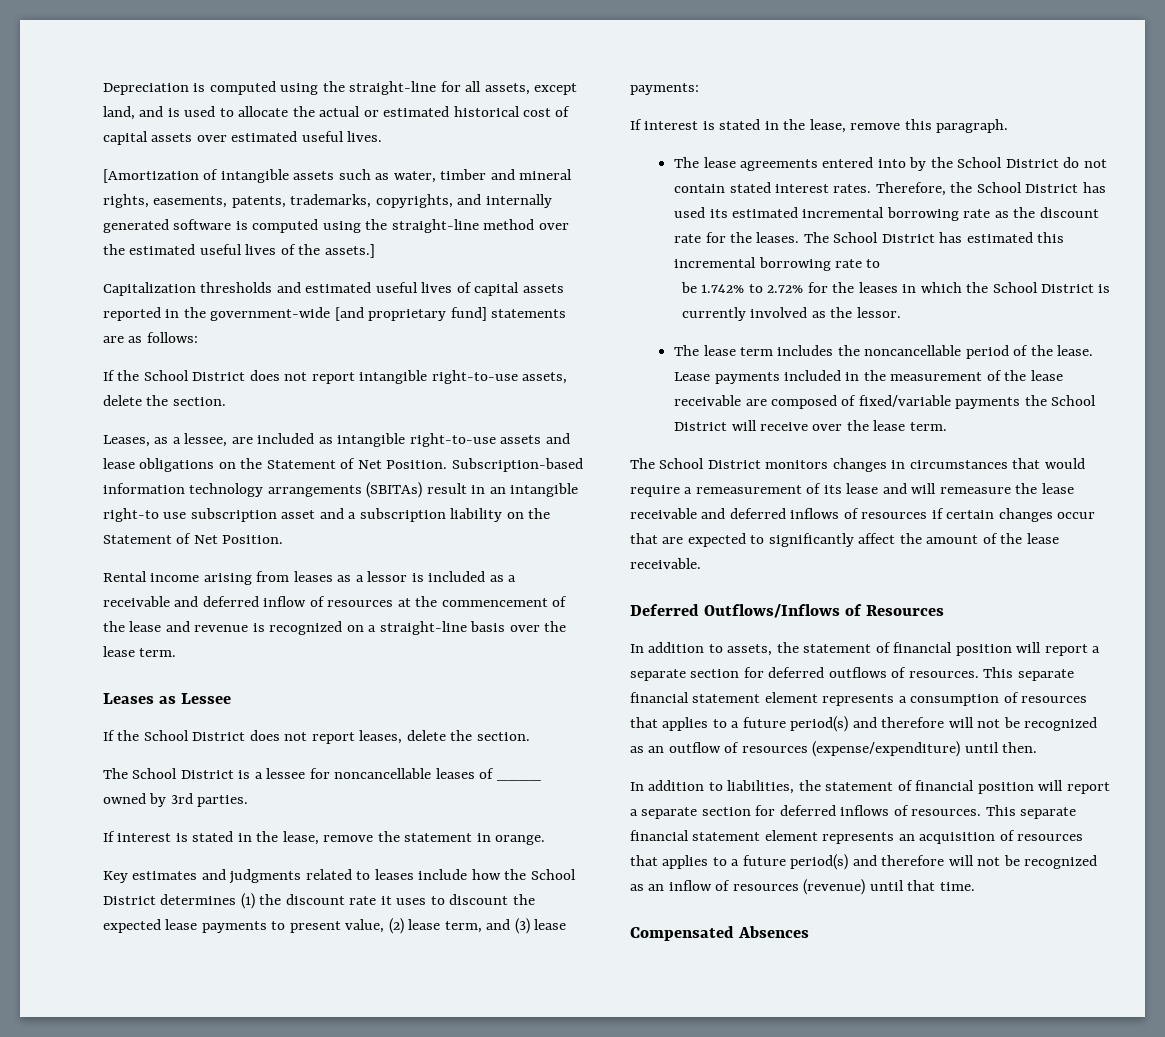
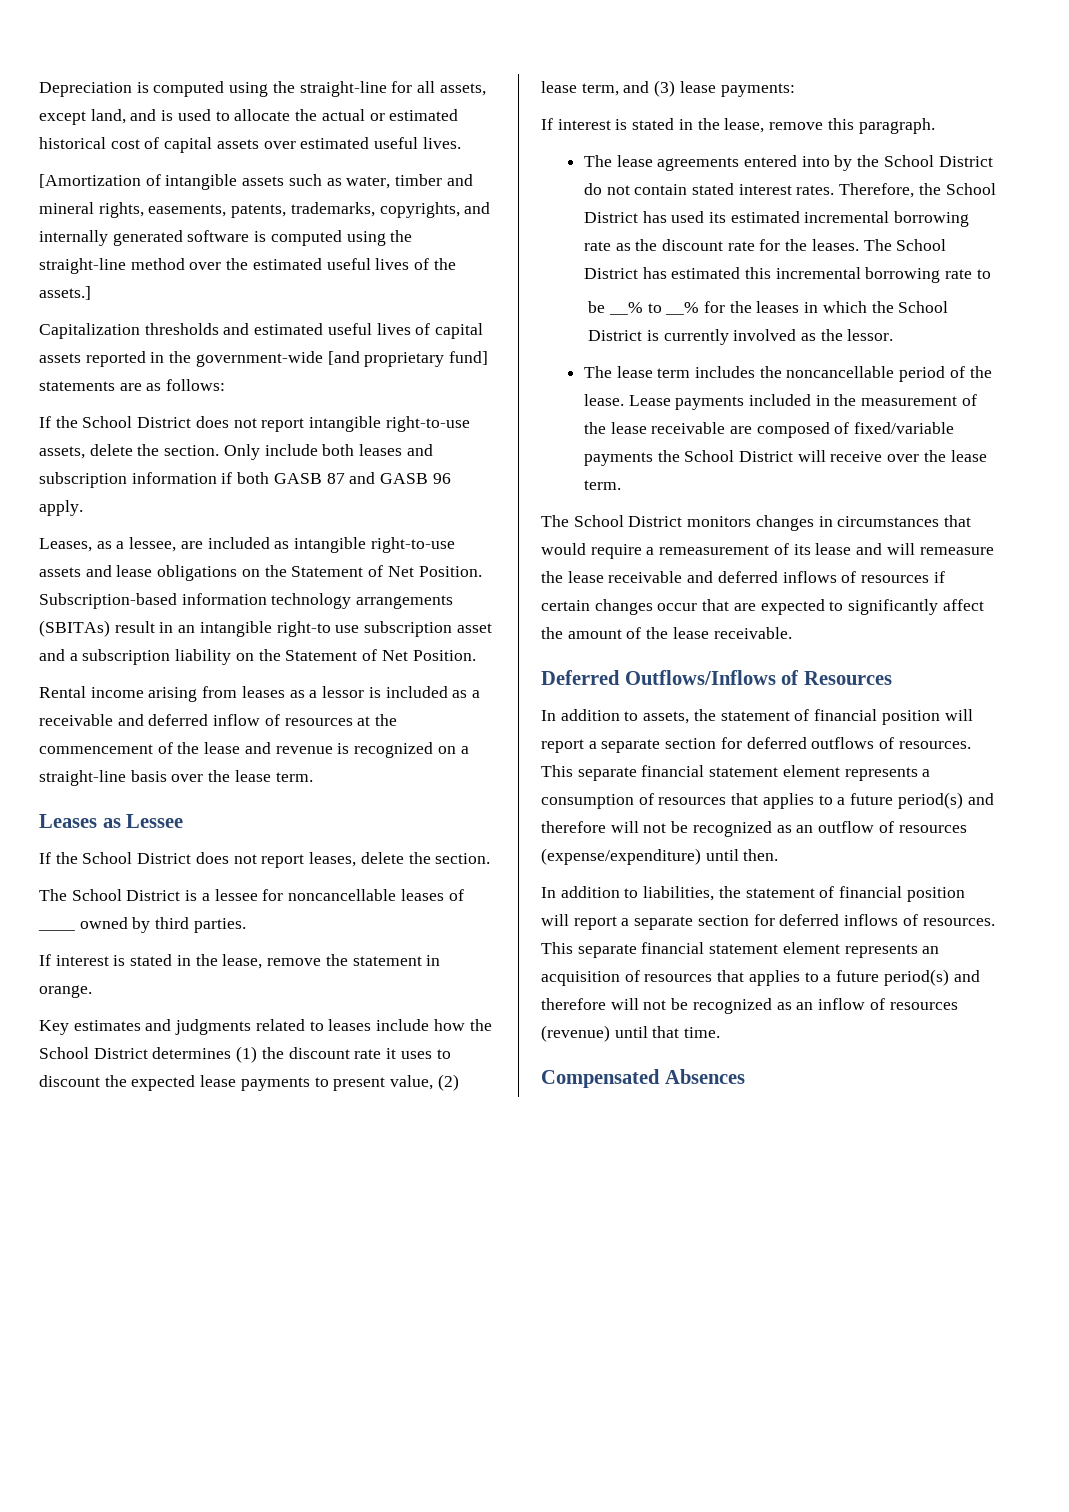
(226, 401) none -> [223,444,433,460] [39,472,451,488] [39,500,83,516] Only include both leases and subscription information if both GASB 87 and GASB 96 apply.
[170,793,193,804] 3rd -> [155,917,190,929] third
[701,284,804,293] 1.742% to 2.72% -> [608,302,700,315] __% to __%

